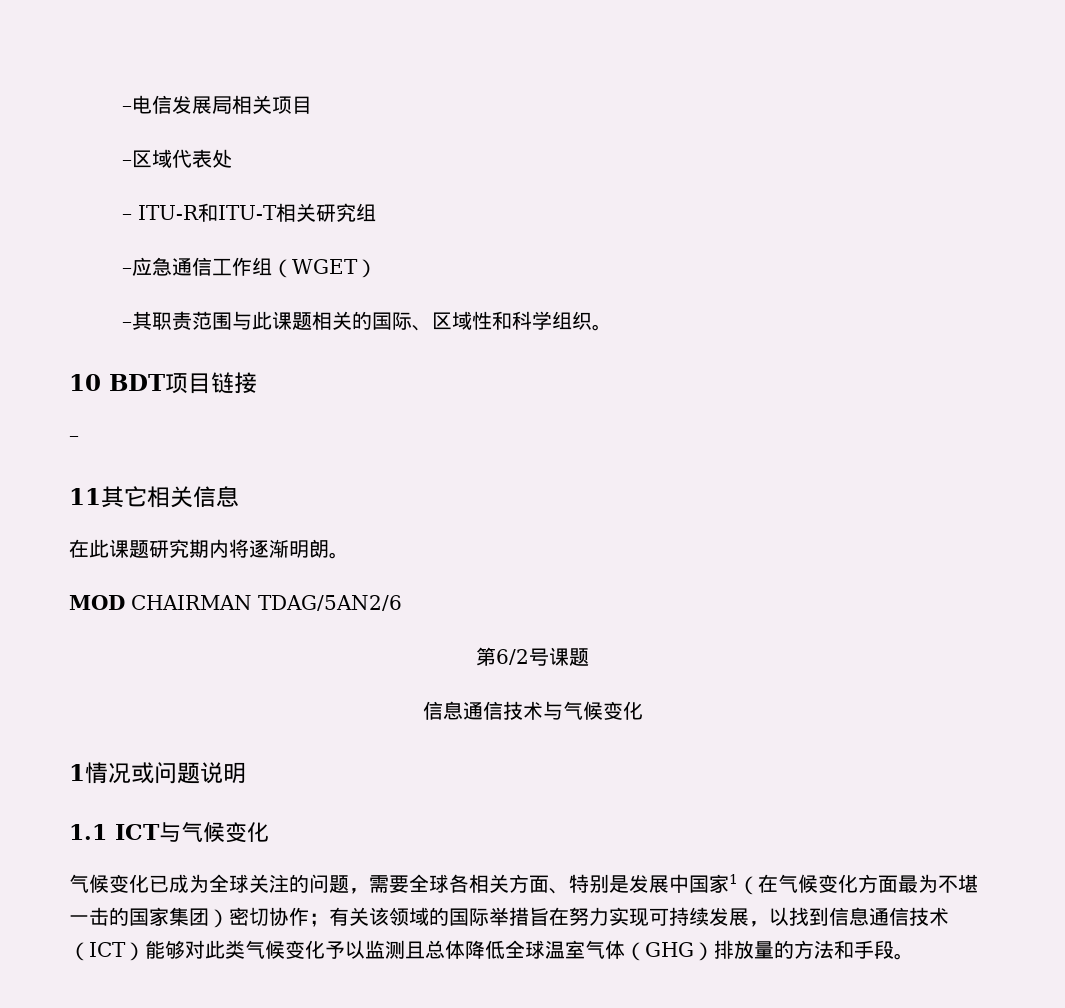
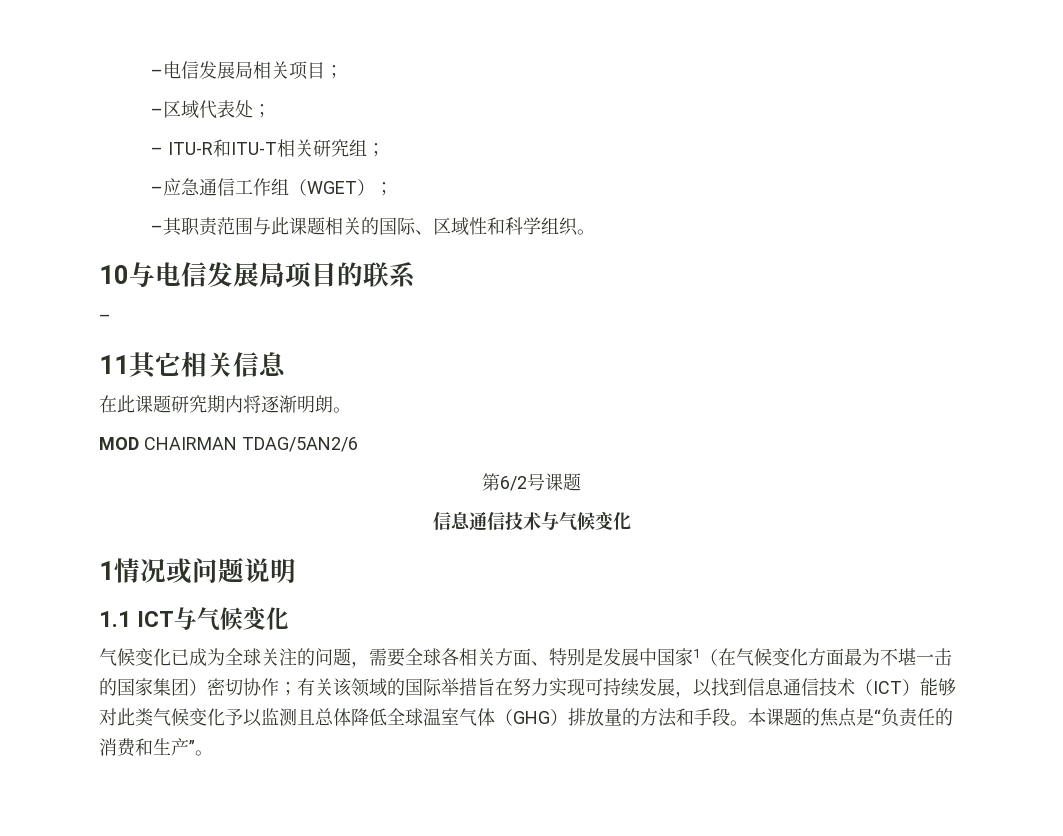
(312, 105) none -> [325,65,344,79] ；
(232, 158) none -> [253,104,272,118] ；
(376, 212) none -> [367,143,386,157] ；
(377, 268) none -> [375,182,394,196] ；
[109,372,257,394] BDT项目链接 -> [129,262,415,288] 与电信发展局项目的联系
(914, 956) none -> [748,708,953,727] [99,738,213,757] 本课题的焦点是“负责任的消费和生产”。

